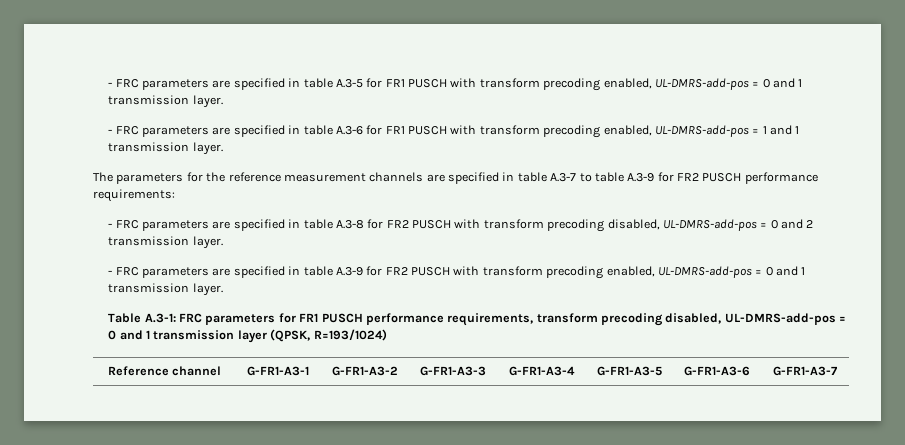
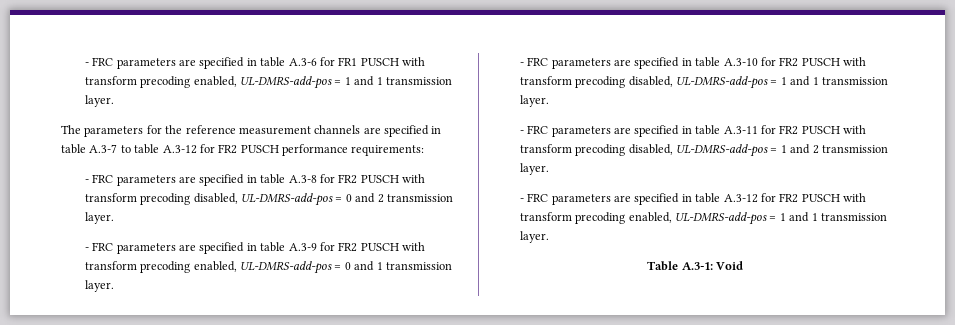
[108,78,803,91] [108,95,223,108] [108,125,333,137] - FRC parameters are specified in table A.3-5 for FR1 PUSCH with transform precoding enabled, UL-DMRS-add-pos = 0 and 1 transmission layer. // - FRC parameters are specified in table -> [84,57,286,69] - FRC parameters are specified in table
[627,173,655,182] A.3-9 -> [162,145,197,154] A.3-12
[108,313,847,326] [108,329,387,343] [107,366,222,376] [247,366,309,376] [331,366,398,376] [420,366,486,376] [509,366,575,376] [596,366,662,376] [684,366,750,376] [773,366,837,376] Table A.3-1: FRC parameters for FR1 PUSCH performance requirements, transform precoding disabled, UL-DMRS-add-pos = 0 and 1 transmission layer (QPSK, R=193/1024) // Reference channel | G-FR1-A3-1 | G-FR1-A3-2 | G-FR1-A3-3 | G-FR1-A3-4 | G-FR1-A3-5 | G-FR1-A3-6 | G-FR1-A3-7 -> [519,57,867,69] [519,76,888,89] [519,95,549,107] [519,125,867,137] [519,144,888,157] [519,163,549,175] [519,193,867,205] [519,212,887,225] [519,231,549,243] [647,261,743,271] - FRC parameters are specified in table A.3-10 for FR2 PUSCH with transform precoding disabled, UL-DMRS-add-pos = 1 and 1 transmission layer. // - FRC parameters are specified in table A.3-11 for FR2 PUSCH with transform precoding disabled, UL-DMRS-add-pos = 1 and 2 transmission layer. // - FRC parameters are specified in table A.3-12 for FR2 PUSCH with transform precoding enabled, UL-DMRS-add-pos = 1 and 1 transmission layer. // Table A.3-1: Void

